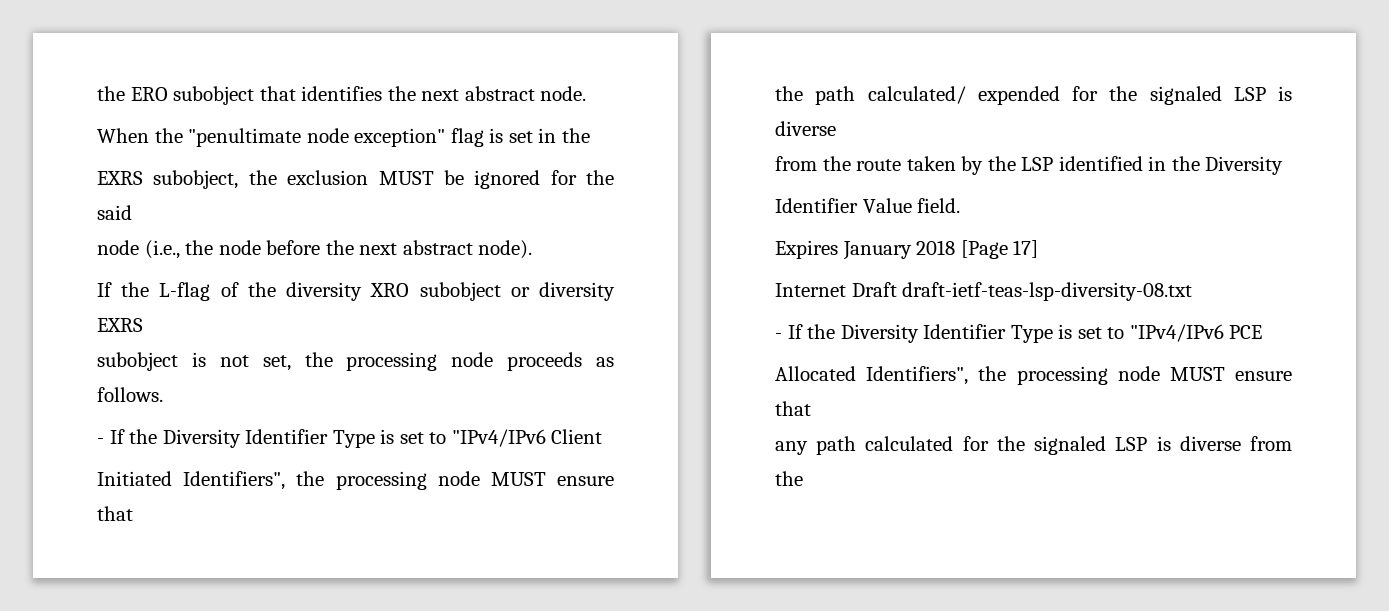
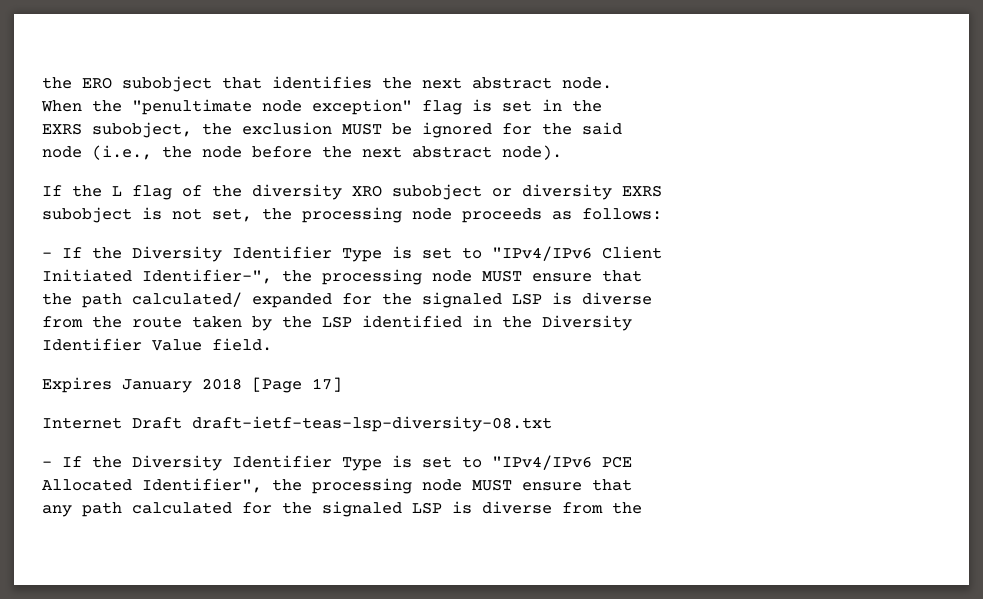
[159,282,211,301] L-flag -> [112,185,172,200] L flag
[97,387,163,402] follows. -> [582,208,662,220] follows:
[183,471,286,490] Identifiers", -> [142,269,272,284] Identifier-",
[977,86,1060,105] expended -> [252,293,332,308] expanded
[866,366,969,385] Identifiers", -> [142,478,262,493] Identifier",

